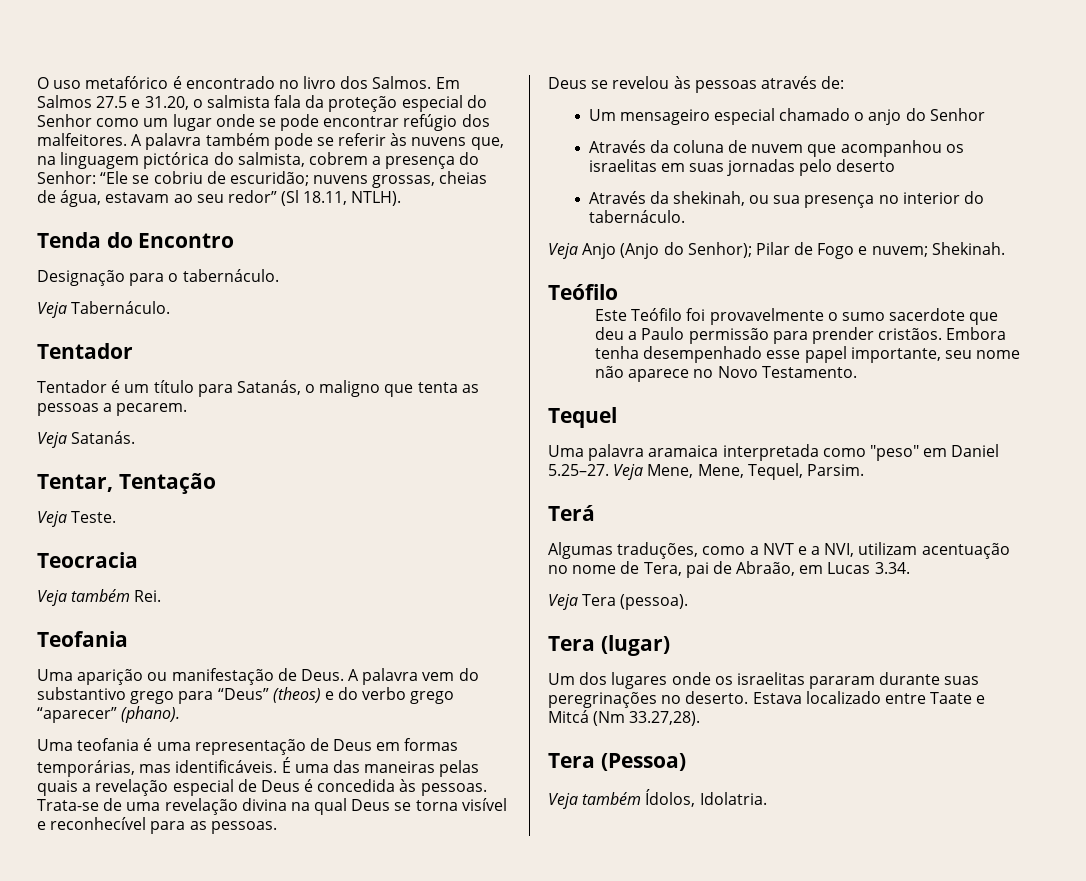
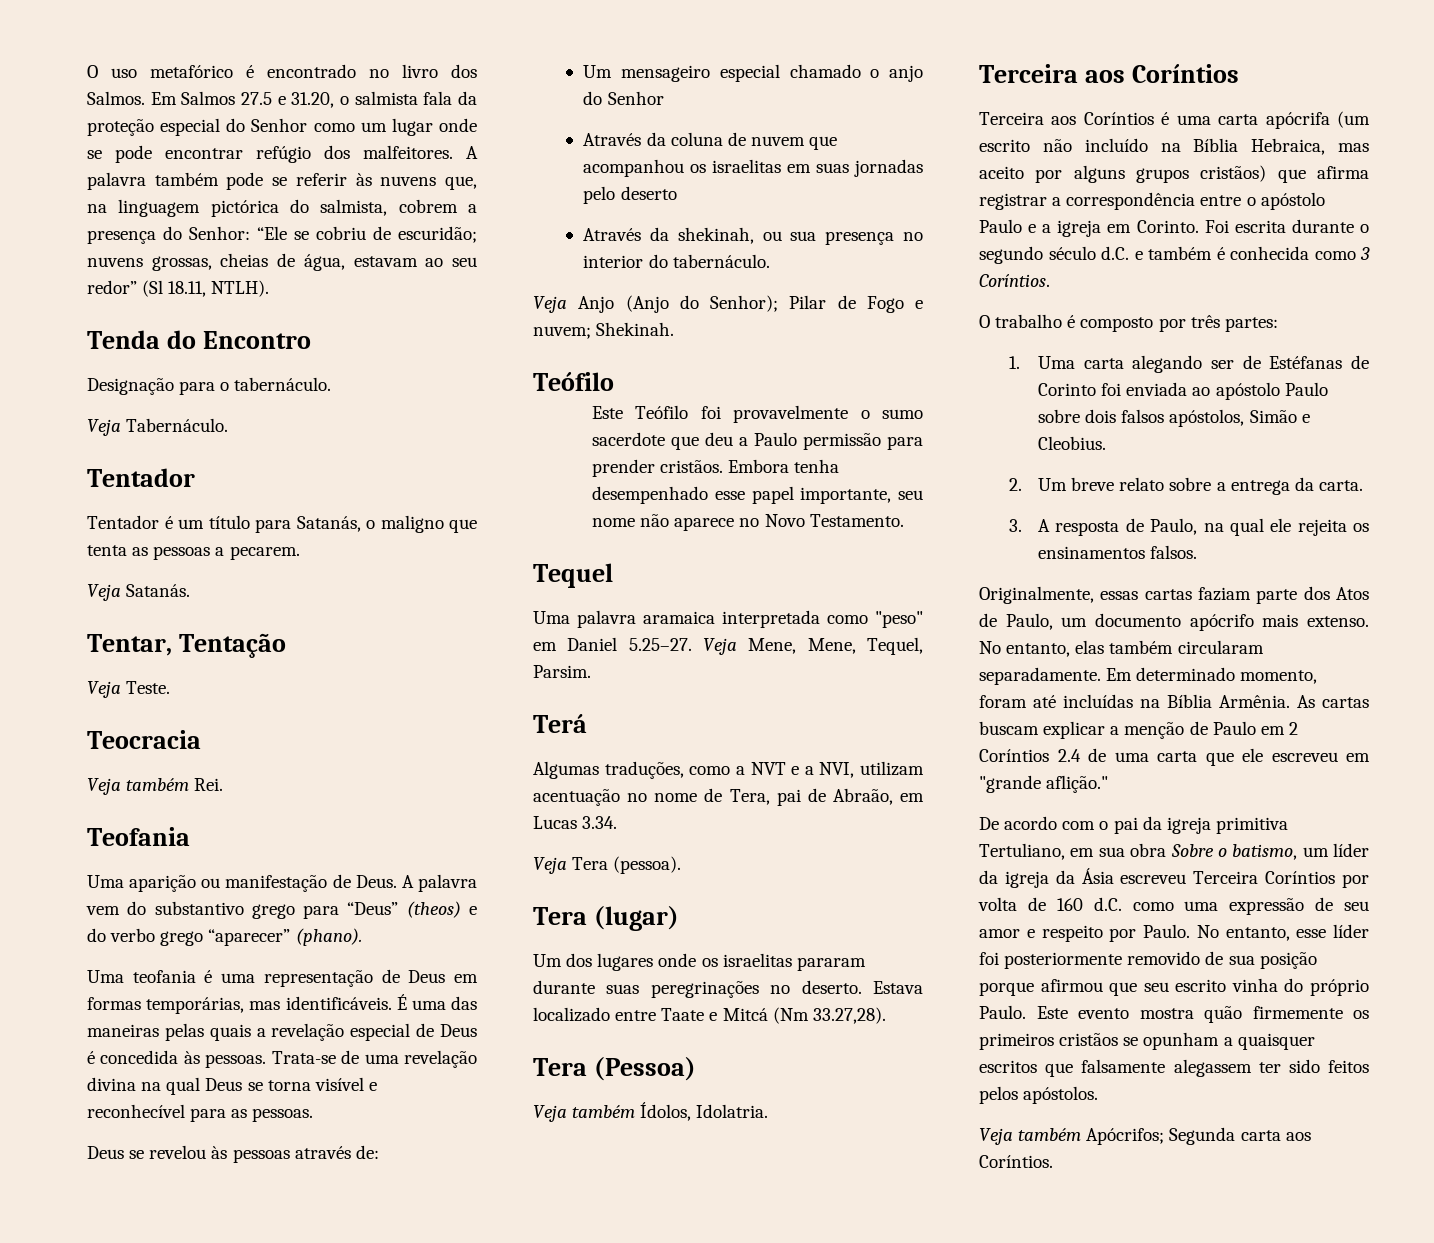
(767, 798) none -> [979,64,1239,83] [979,111,1370,129] [979,138,1369,155] [979,165,1369,183] [979,192,1325,210] [979,219,1369,237] [979,246,1370,264] [979,274,1050,287] [979,314,1278,332] [1008,355,1369,373] [1038,382,1328,400] [1038,409,1310,427] [1038,436,1107,450] [1008,477,1364,495] [1008,518,1369,536] [1038,545,1198,559] [979,586,1369,604] [979,613,1369,631] [979,640,1264,657] [979,667,1318,685] [979,694,1369,708] [979,721,1298,739] [979,748,1370,766] [979,775,1109,793] [979,816,1288,834] [979,843,1369,860] [979,868,1369,888] [978,897,1369,915] [979,924,1369,942] [979,951,1317,969] [979,978,1369,996] [979,1005,1369,1023] [979,1032,1315,1050] [979,1059,1369,1077] [979,1086,1099,1104] [979,1127,1311,1145] [979,1155,1053,1168] // Terceira aos Coríntios // Terceira aos Coríntios é uma carta apócrifa (um escrito não incluído na Bíblia Hebraica, mas aceito por alguns grupos cristãos) que afirma registrar a correspondência entre o apóstolo Paulo e a igreja em Corinto. Foi escrita durante o segundo século d.C. e também é conhecida como 3 Coríntios. // O trabalho é composto por três partes: // 1. Uma carta alegando ser de Estéfanas de Corinto foi enviada ao apóstolo Paulo sobre dois falsos apóstolos, Simão e Cleobius. // 2. Um breve relato sobre a entrega da carta. // 3. A resposta de Paulo, na qual ele rejeita os ensinamentos falsos. // Originalmente, essas cartas faziam parte dos Atos de Paulo, um documento apócrifo mais extenso. No entanto, elas também circularam separadamente. Em determinado momento, foram até incluídas na Bíblia Armênia. As cartas buscam explicar a menção de Paulo em 2 Coríntios 2.4 de uma carta que ele escreveu em "grande aflição." // De acordo com o pai da igreja primitiva Tertuliano, em sua obra Sobre o batismo, um líder da igreja da Ásia escreveu Terceira Coríntios por volta de 160 d.C. como uma expressão de seu amor e respeito por Paulo. No entanto, esse líder foi posteriormente removido de sua posição porque afirmou que seu escrito vinha do próprio Paulo. Este evento mostra quão firmemente os primeiros cristãos se opunham a quaisquer escritos que falsamente alegassem ter sido feitos pelos apóstolos. // Veja também Apócrifos; Segunda carta aos Coríntios.

